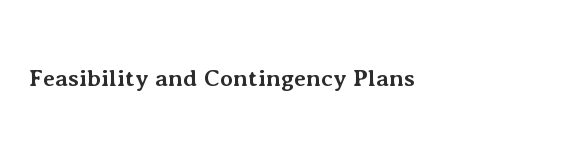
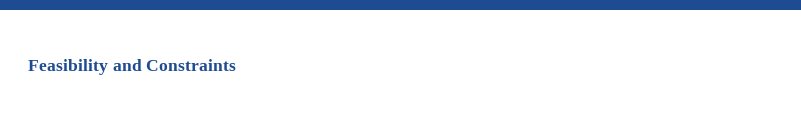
[203,70,416,91] Contingency Plans -> [146,59,237,71] Constraints

